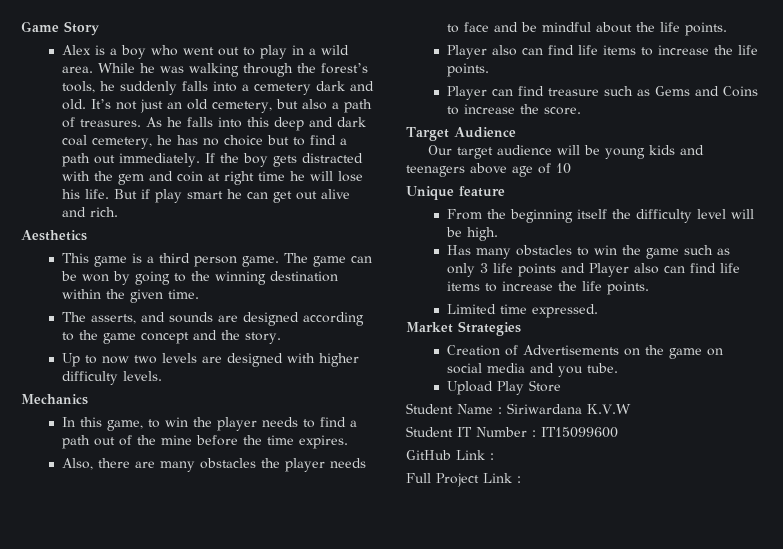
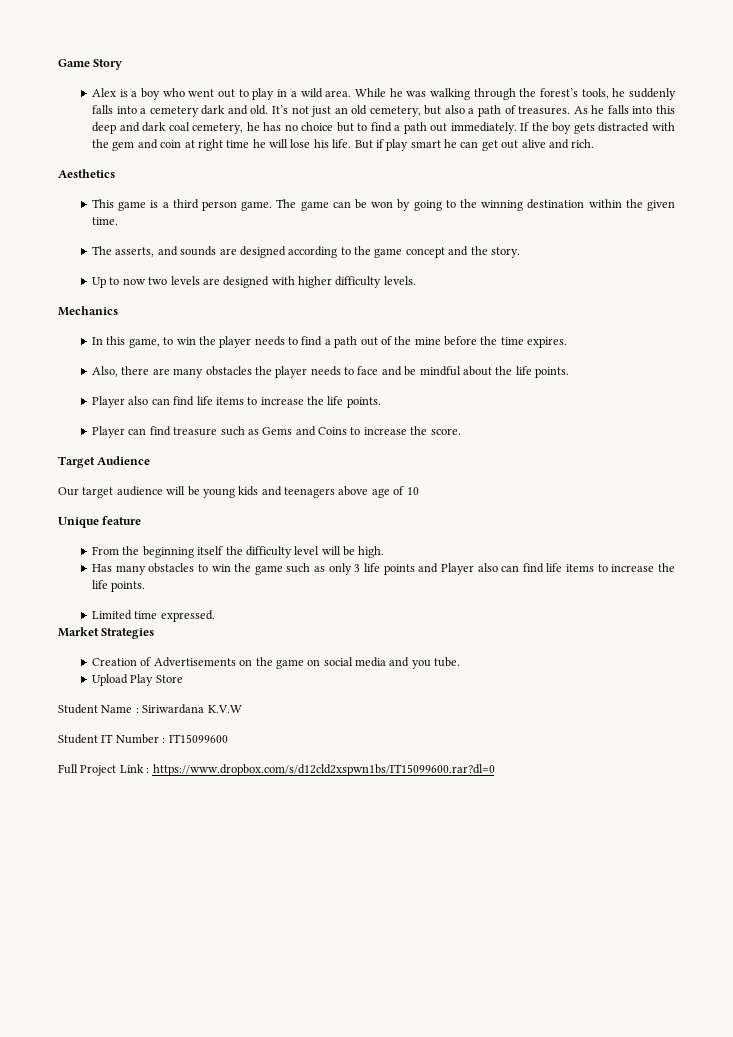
[406,450,494,460] // GitHub Link : -> (228, 738) none
(521, 479) none -> [152,764,495,776] https://www.dropbox.com/s/d12cld2xspwn1bs/IT15099600.rar?dl=0

